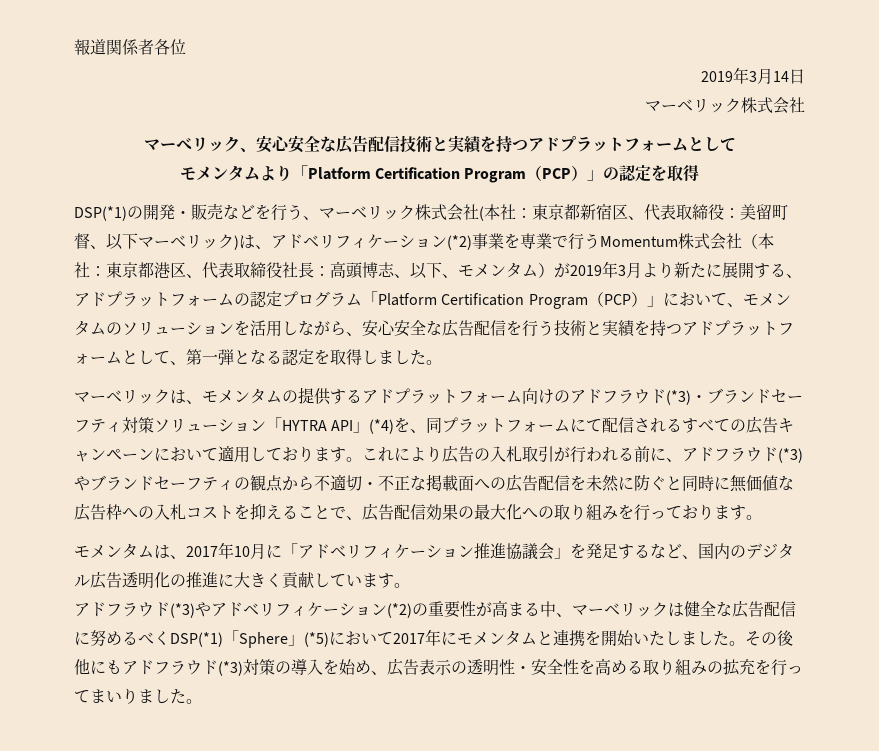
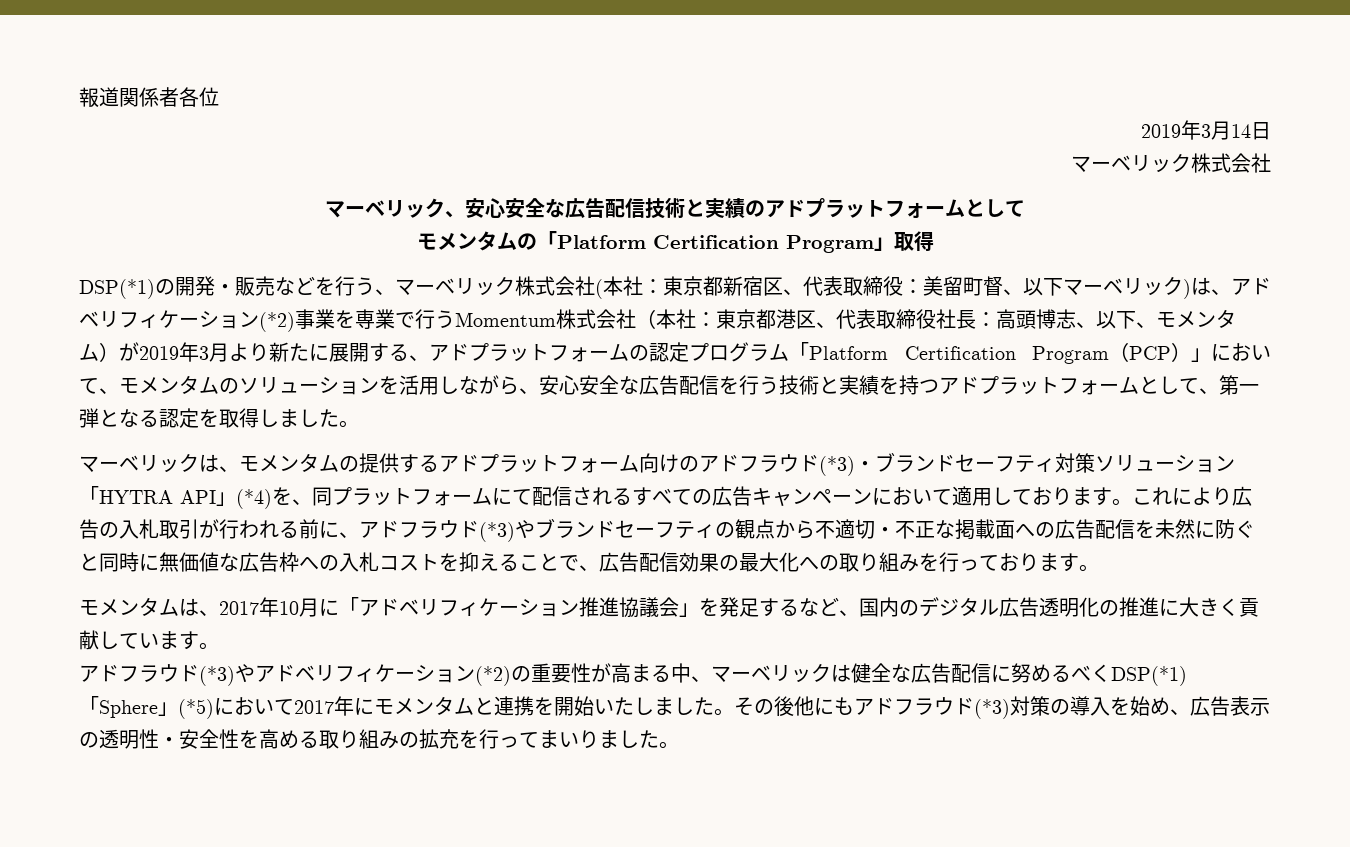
[479,135,528,152] を持つ -> [745,200,765,217] の
[259,165,668,183] より「Platform Certification Program（PCP）」の認定を -> [516,231,894,253] の「Platform Certification Program」

